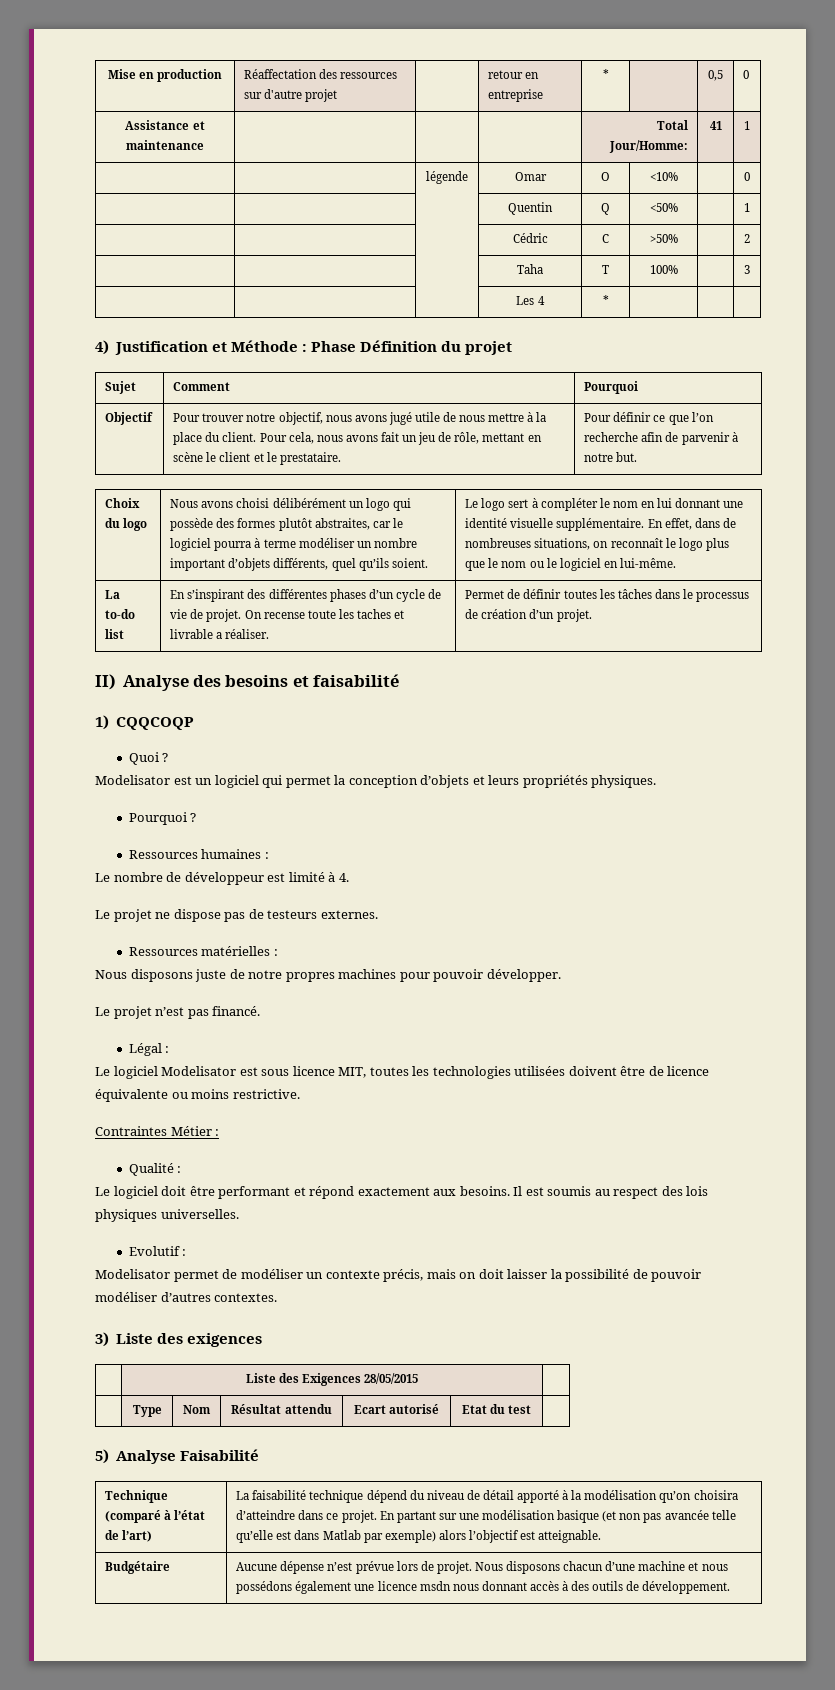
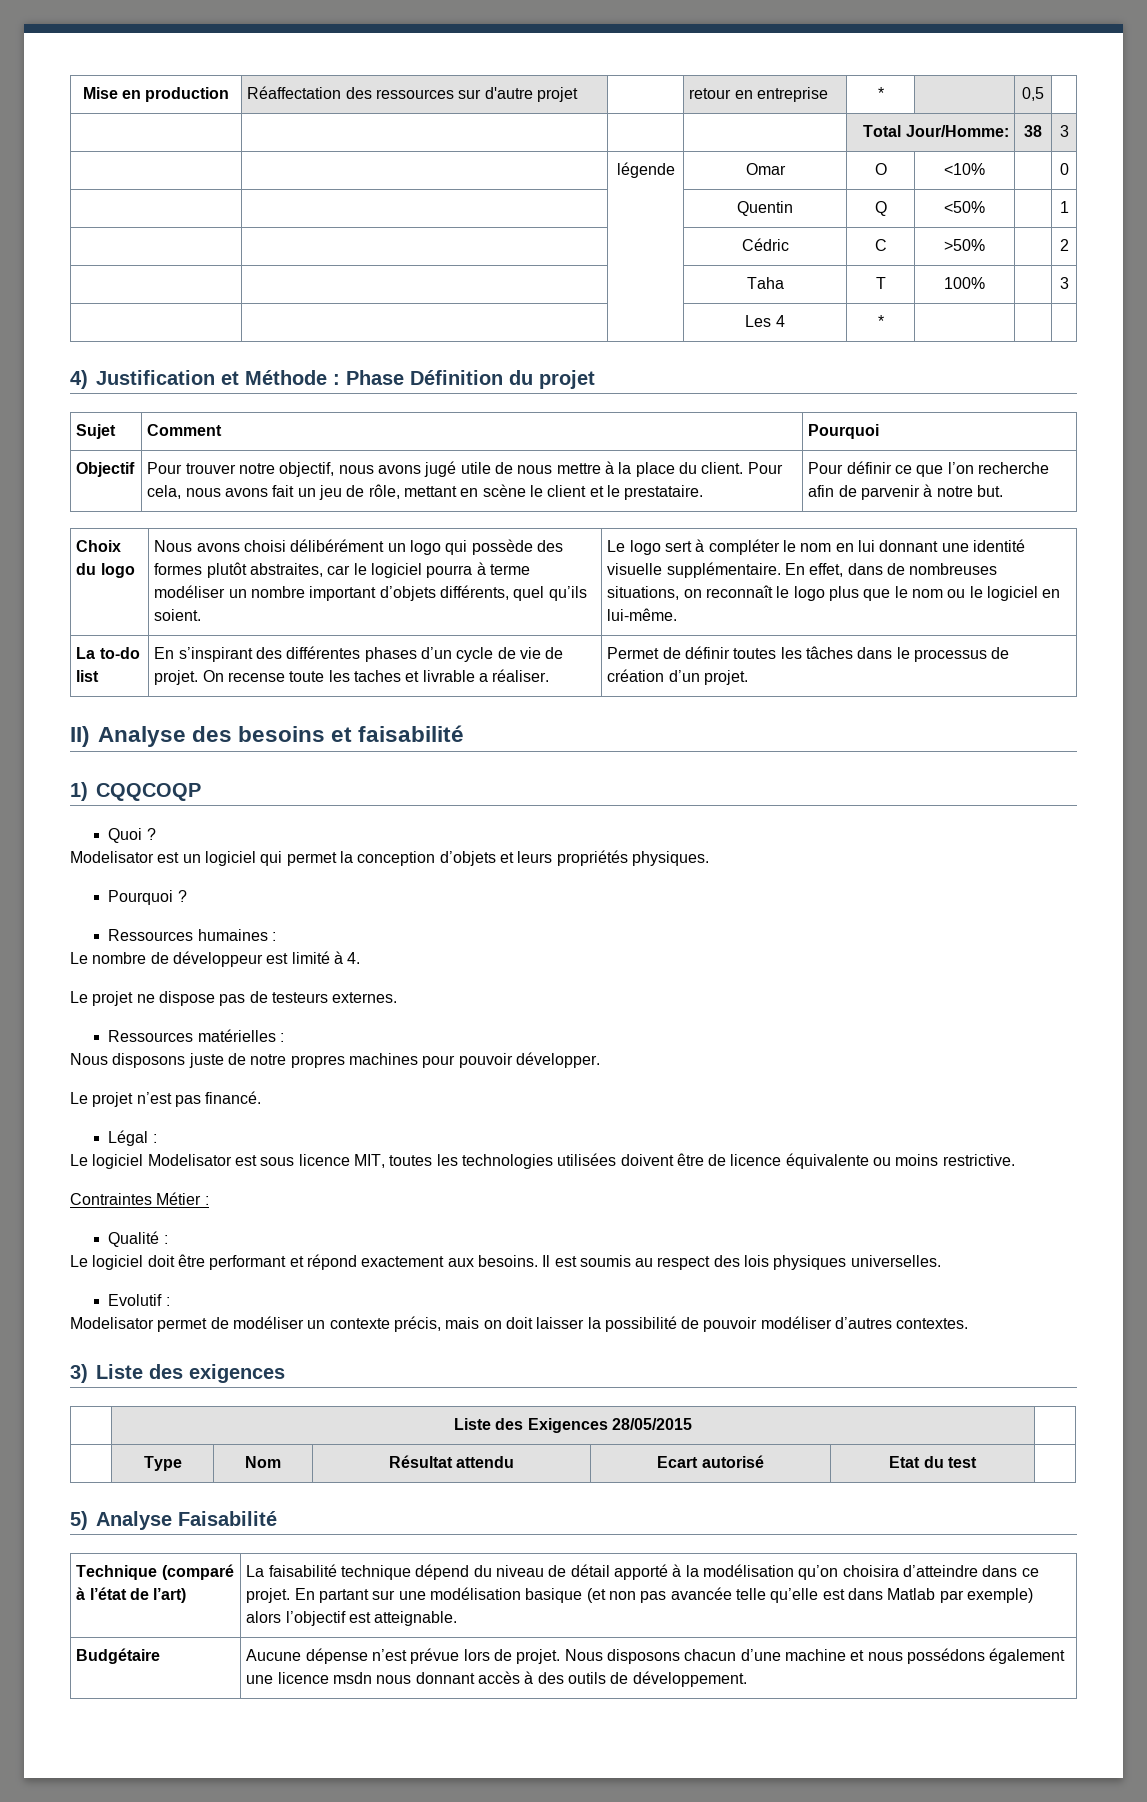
[743,70,750,79] [125,120,205,130] [126,140,204,150] 0 // Assistance et maintenance -> (1044, 94) //
[709,121,722,130] [744,121,750,130] 41 | 1 -> [1024,125,1042,137] [1059,125,1069,137] 38 | 3

